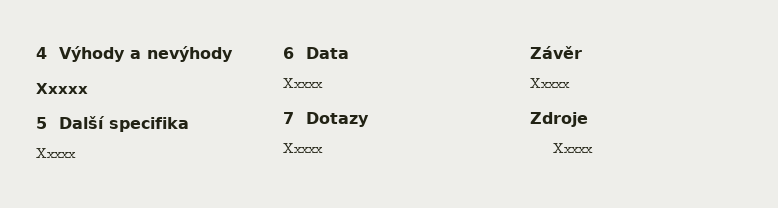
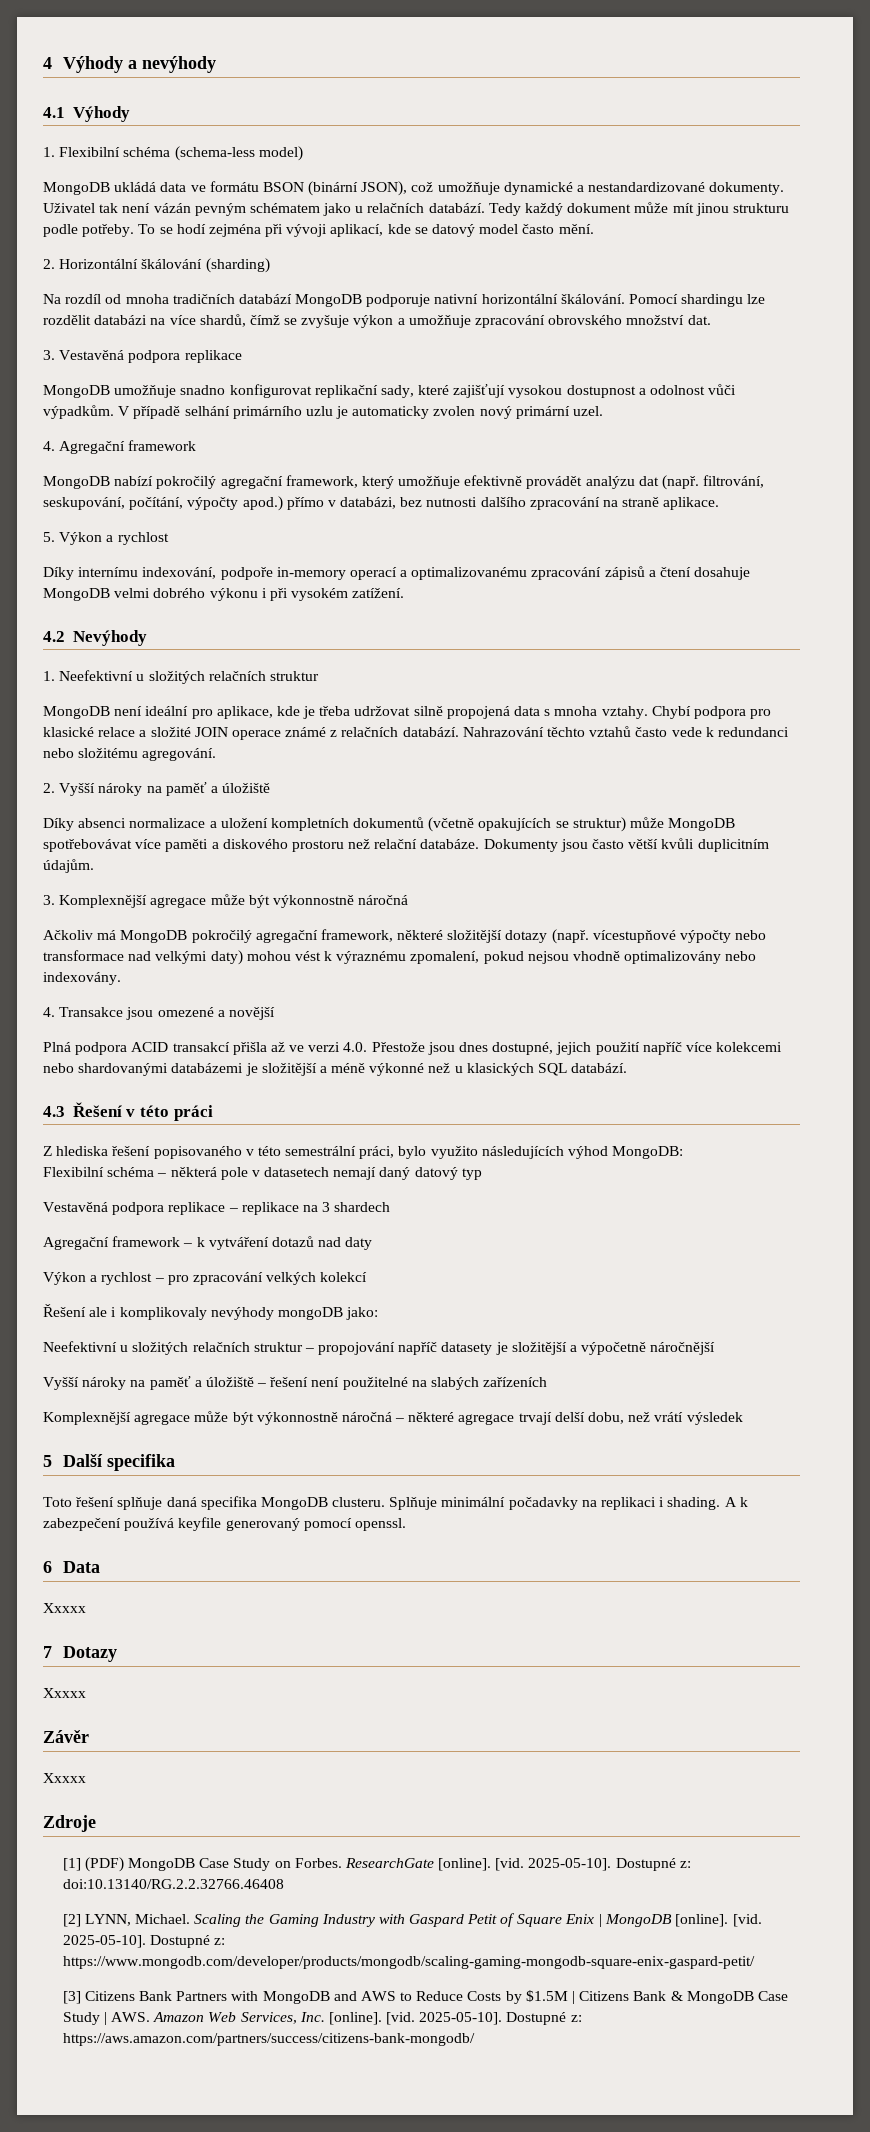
[36,83,88,94] [36,116,190,132] [36,148,76,158] Xxxxx // 5 Další specifika // Xxxxx -> [43,106,130,122] [43,146,303,161] [43,181,785,196] [43,202,789,216] [43,224,594,237] [43,258,270,273] [43,294,766,307] [43,314,711,328] [43,350,242,363] [43,384,737,398] [43,405,604,419] [43,440,197,454] [43,475,765,490] [43,496,720,511] [43,532,169,545] [43,566,751,580] [43,588,405,601] [43,630,147,646] [43,670,319,684] [43,706,772,719] [43,726,789,740] [43,748,217,761] [43,782,271,796] [43,817,736,832] [43,838,769,852] [43,859,94,873] [43,894,409,908] [43,929,767,944] [43,950,757,965] [43,972,121,985] [43,1007,275,1020] [43,1042,783,1055] [43,1063,628,1076] [43,1102,213,1121] [43,1146,684,1159] [43,1167,482,1180] [43,1202,391,1215] [43,1236,373,1250] [43,1272,368,1285] [43,1304,379,1320] [43,1341,716,1355] [43,1376,548,1390] [43,1411,743,1425] [43,1454,175,1471] [43,1496,748,1510] [43,1517,406,1531] 4.1 Výhody // 1. Flexibilní schéma (schema-less model) // MongoDB ukládá data ve formátu BSON (binární JSON), což umožňuje dynamické a nestandardizované dokumenty. Uživatel tak není vázán pevným schématem jako u relačních databází. Tedy každý dokument může mít jinou strukturu podle potřeby. To se hodí zejména při vývoji aplikací, kde se datový model často mění. // 2. Horizontální škálování (sharding) // Na rozdíl od mnoha tradičních databází MongoDB podporuje nativní horizontální škálování. Pomocí shardingu lze rozdělit databázi na více shardů, čímž se zvyšuje výkon a umožňuje zpracování obrovského množství dat. // 3. Vestavěná podpora replikace // MongoDB umožňuje snadno konfigurovat replikační sady, které zajišťují vysokou dostupnost a odolnost vůči výpadkům. V případě selhání primárního uzlu je automaticky zvolen nový primární uzel. // 4. Agregační framework // MongoDB nabízí pokročilý agregační framework, který umožňuje efektivně provádět analýzu dat (např. filtrování, seskupování, počítání, výpočty apod.) přímo v databázi, bez nutnosti dalšího zpracování na straně aplikace. // 5. Výkon a rychlost // Díky internímu indexování, podpoře in-memory operací a optimalizovanému zpracování zápisů a čtení dosahuje MongoDB velmi dobrého výkonu i při vysokém zatížení. // 4.2 Nevýhody // 1. Neefektivní u složitých relačních struktur // MongoDB není ideální pro aplikace, kde je třeba udržovat silně propojená data s mnoha vztahy. Chybí podpora pro klasické relace a složité JOIN operace známé z relačních databází. Nahrazování těchto vztahů často vede k redundanci nebo složitému agregování. // 2. Vyšší nároky na paměť a úložiště // Díky absenci normalizace a uložení kompletních dokumentů (včetně opakujících se struktur) může MongoDB spotřebovávat více paměti a diskového prostoru než relační databáze. Dokumenty jsou často větší kvůli duplicitním údajům. // 3. Komplexnější agregace může být výkonnostně náročná // Ačkoliv má MongoDB pokročilý agregační framework, některé složitější dotazy (např. vícestupňové výpočty nebo transformace nad velkými daty) mohou vést k výraznému zpomalení, pokud nejsou vhodně optimalizovány nebo indexovány. // 4. Transakce jsou omezené a novější // Plná podpora ACID transakcí přišla až ve verzi 4.0. Přestože jsou dnes dostupné, jejich použití napříč více kolekcemi nebo shardovanými databázemi je složitější a méně výkonné než u klasických SQL databází. // 4.3 Řešení v této práci // Z hlediska řešení popisovaného v této semestrální práci, bylo využito následujících výhod MongoDB: // Flexibilní schéma – některá pole v datasetech nemají daný datový typ // Vestavěná podpora replikace – replikace na 3 shardech // Agregační framework – k vytváření dotazů nad daty // Výkon a rychlost – pro zpracování velkých kolekcí // Řešení ale i komplikovaly nevýhody mongoDB jako: // Neefektivní u složitých relačních struktur – propojování napříč datasety je složitější a výpočetně náročnější // Vyšší nároky na paměť a úložiště – řešení není použitelné na slabých zařízeních // Komplexnější agregace může být výkonnostně náročná – některé agregace trvají delší dobu, než vrátí výsledek // 5 Další specifika // Toto řešení splňuje daná specifika MongoDB clusteru. Splňuje minimální počadavky na replikaci i shading. A k zabezpečení používá keyfile generovaný pomocí openssl.
[553,143,594,153] Xxxxx -> [62,1857,691,1872] [62,1879,284,1889] [62,1913,762,1927] [62,1935,225,1948] [62,1956,755,1969] [62,1990,788,2004] [62,2012,582,2025] [62,2033,475,2046] [1] (PDF) MongoDB Case Study on Forbes. ResearchGate [online]. [vid. 2025-05-10]. Dostupné z: doi:10.13140/RG.2.2.32766.46408 // [2] LYNN, Michael. Scaling the Gaming Industry with Gaspard Petit of Square Enix | MongoDB [online]. [vid. 2025-05-10]. Dostupné z: https://www.mongodb.com/developer/products/mongodb/scaling-gaming-mongodb-square-enix-gaspard-petit/ // [3] Citizens Bank Partners with MongoDB and AWS to Reduce Costs by $1.5M | Citizens Bank & MongoDB Case Study | AWS. Amazon Web Services, Inc. [online]. [vid. 2025-05-10]. Dostupné z: https://aws.amazon.com/partners/success/citizens-bank-mongodb/

